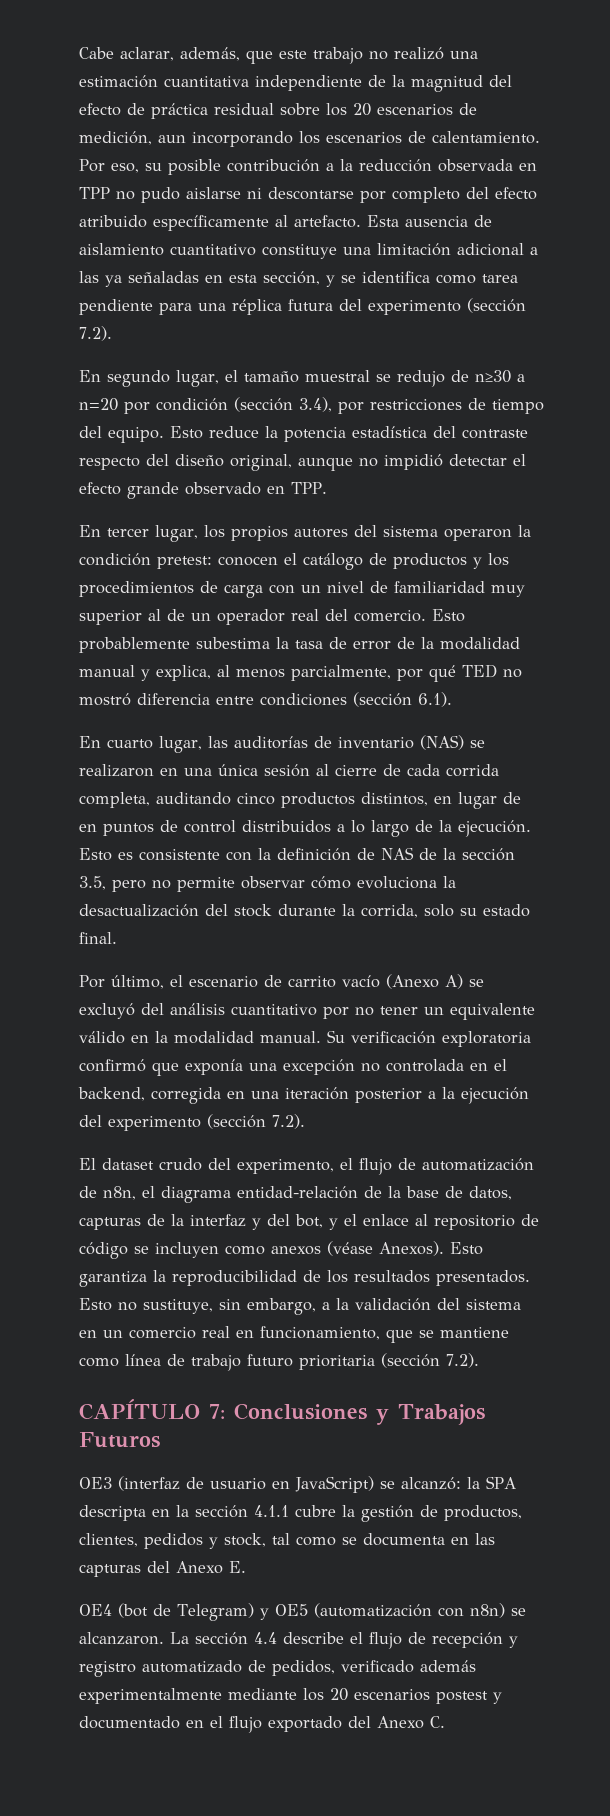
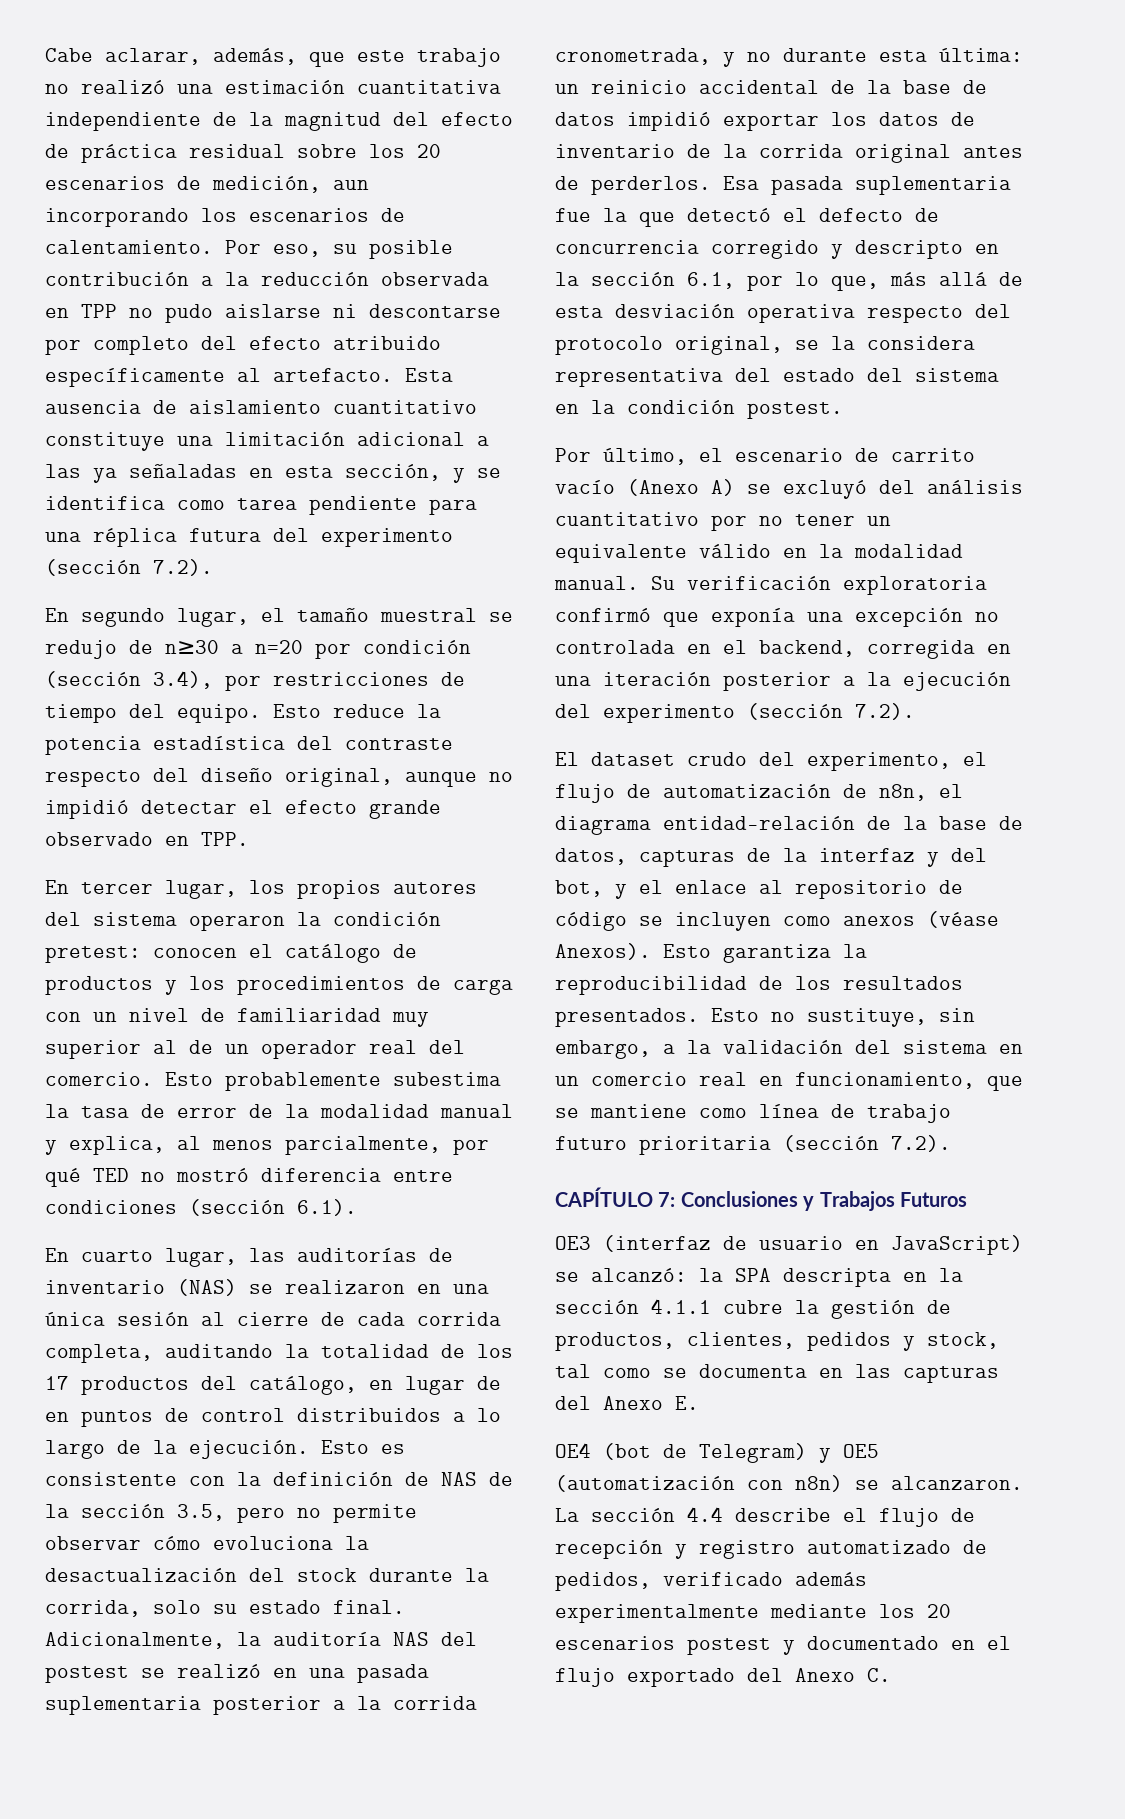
[237,792,428,808] cinco productos distintos, -> [285,1344,513,1358] [45,1376,357,1395] la totalidad de los 17 productos del catálogo,
(117, 938) none -> [45,1632,477,1649] [45,1664,429,1683] [45,1696,477,1715] [555,48,1023,67] [555,80,987,94] [555,112,975,131] [555,144,1023,163] [555,176,1011,195] [555,208,939,227] [555,240,999,259] [555,272,1023,291] [555,304,1011,323] [555,336,975,355] [555,368,999,387] [555,400,843,419] Adicionalmente, la auditoría NAS del postest se realizó en una pasada suplementaria posterior a la corrida cronometrada, y no durante esta última: un reinicio accidental de la base de datos impidió exportar los datos de inventario de la corrida original antes de perderlos. Esa pasada suplementaria fue la que detectó el defecto de concurrencia corregido y descripto en la sección 6.1, por lo que, más allá de esta desviación operativa respecto del protocolo original, se la considera representativa del estado del sistema en la condición postest.

